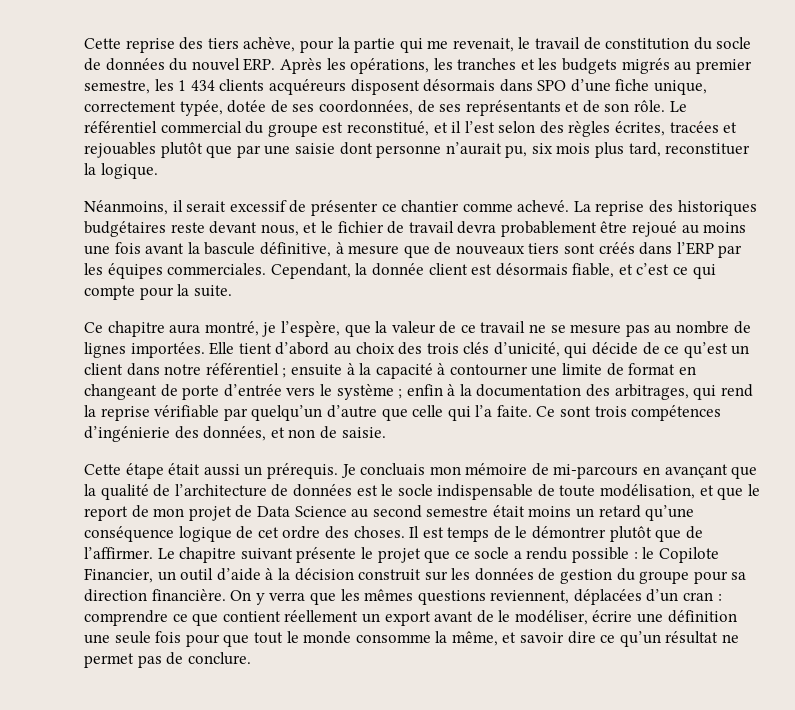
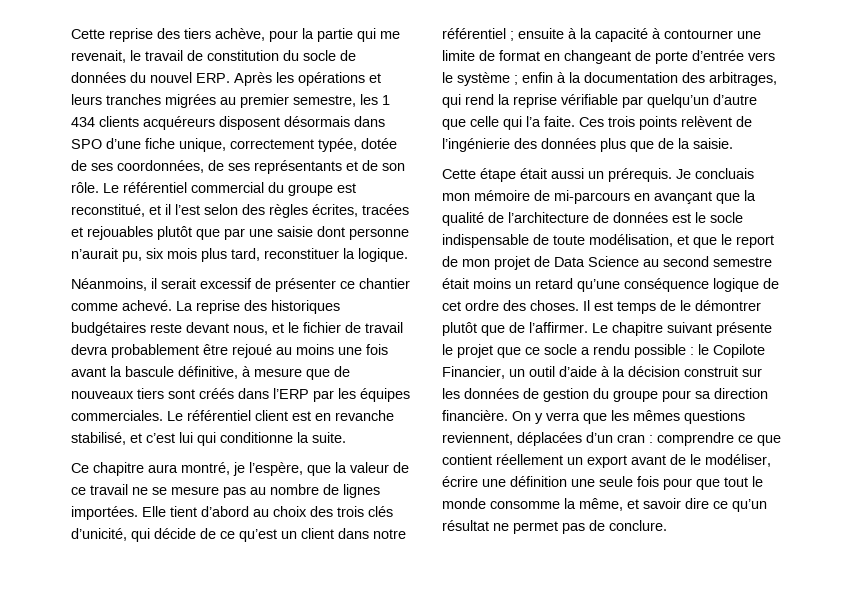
[350,58,670,74] opérations, les tranches et les budgets migrés -> [298,72,381,86] [71,94,216,108] opérations et leurs tranches migrées
[270,263,716,279] [84,285,174,300] Cependant, la donnée client est désormais fiable, et c’est ce qui compte pour -> [167,410,394,421] [71,432,293,446] Le référentiel client est en revanche stabilisé, et c’est lui qui conditionne
[536,405,722,421] [84,426,337,442] Ce sont trois compétences d’ingénierie des données, et non de -> [579,116,752,130] [442,138,690,152] Ces trois points relèvent de l’ingénierie des données plus que de la

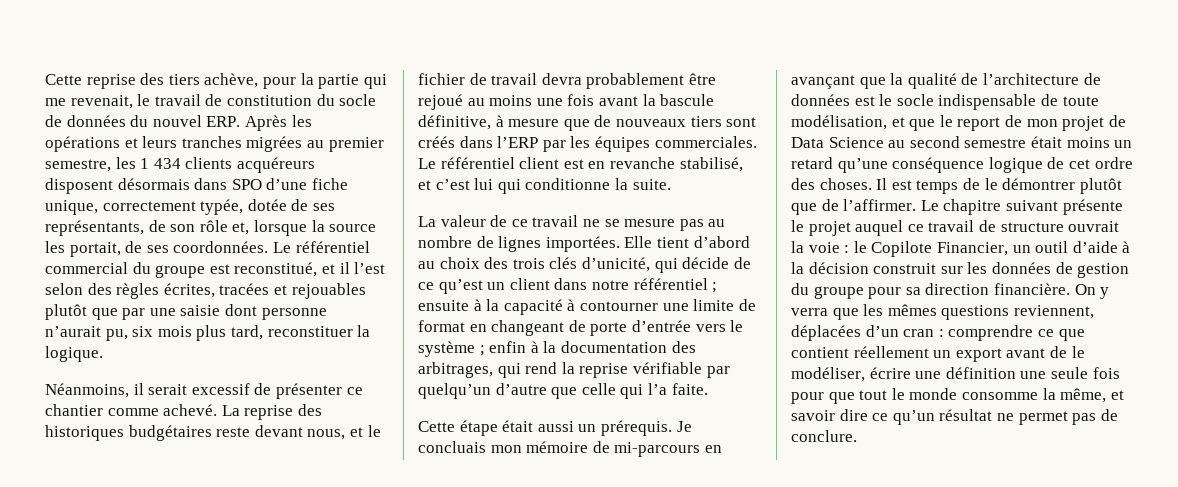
[117,160,405,174] [71,182,99,193] coordonnées, de ses représentants et de son rôle. -> [45,220,377,236] [45,241,269,257] représentants, de son rôle et, lorsque la source les portait, de ses coordonnées.
[71,462,347,476] Ce chapitre aura montré, je l’espère, que la -> [418,216,436,227] La
[579,116,752,130] [442,138,733,152] Ces trois points relèvent de l’ingénierie des données plus que de la saisie. -> (708, 389) none
[497,344,686,358] que ce socle a rendu possible -> [855,220,1120,236] [791,241,840,253] auquel ce travail de structure ouvrait la voie

